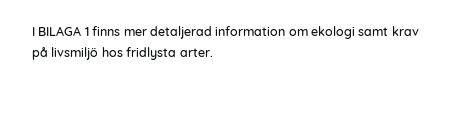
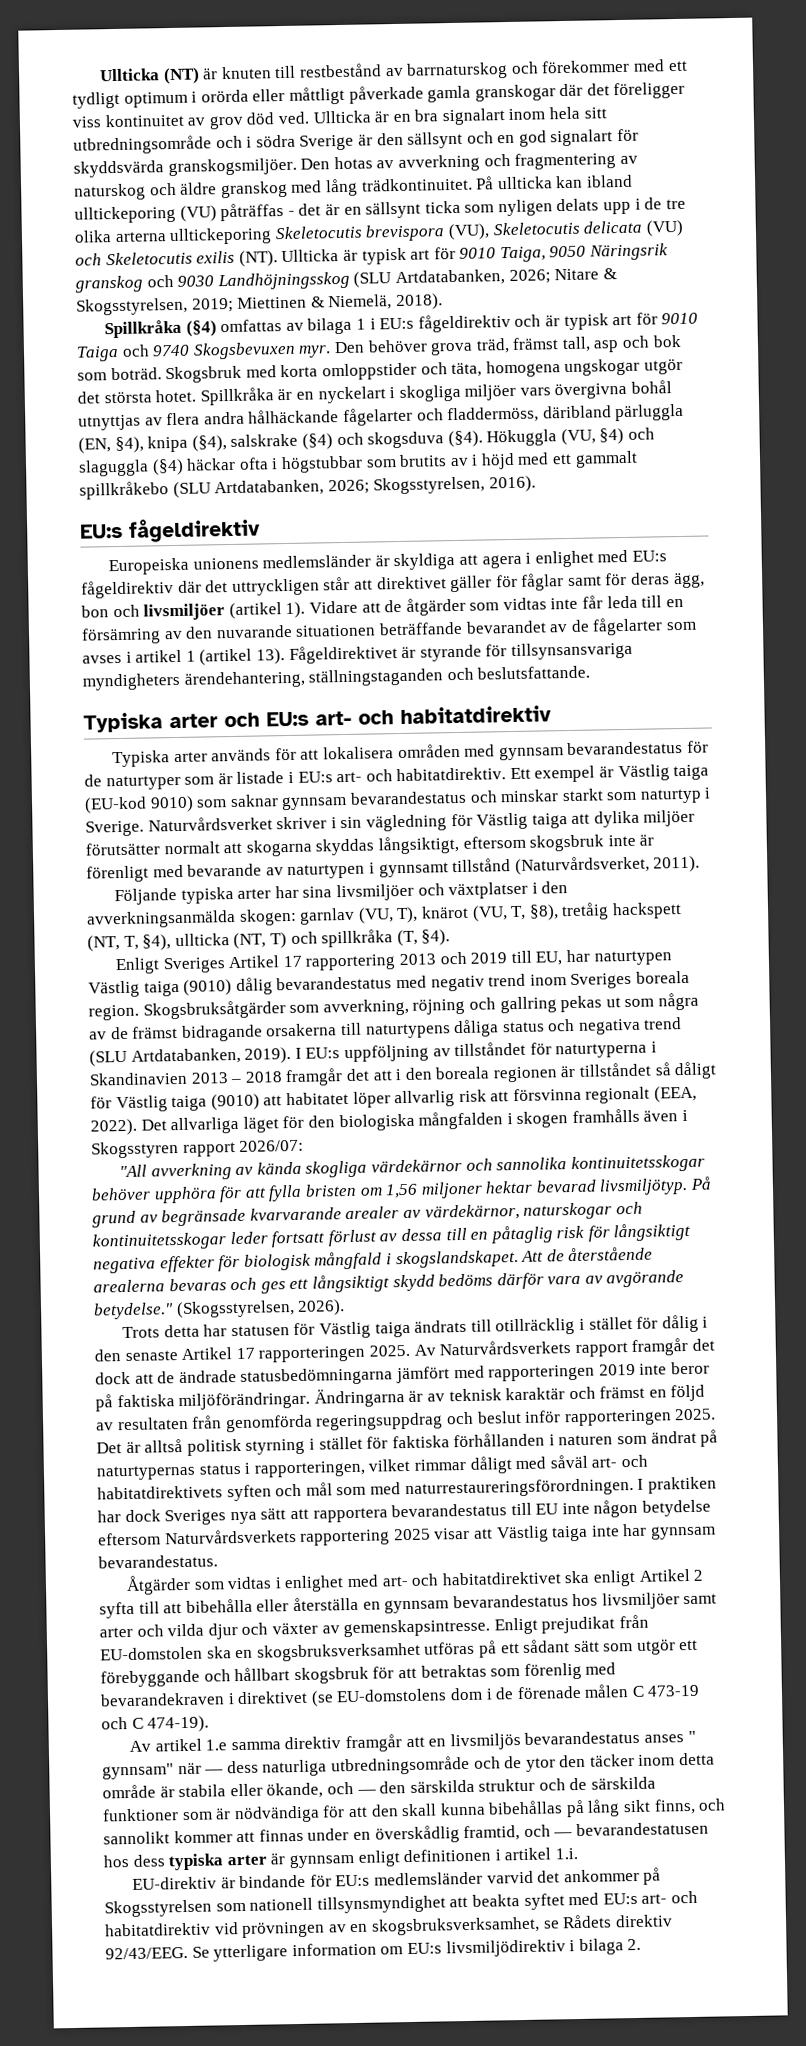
[32,26,419,39] [32,47,213,60] I BILAGA 1 finns mer detaljerad information om ekologi samt krav på livsmiljö hos fridlysta arter. -> [99,59,688,85] [72,81,686,109] [72,106,607,130] [73,128,640,155] [73,152,638,178] [74,174,633,201] [74,197,686,224] [74,219,684,246] [75,243,669,267] [75,268,617,293] [76,293,443,316] [104,312,699,339] [76,334,682,362] [77,358,683,384] [77,380,673,406] [78,403,685,431] [78,427,656,454] [78,450,638,477] [79,475,536,500] [80,517,261,543] [108,549,667,576] [81,572,705,599] [81,595,684,621] [81,617,697,645] [82,641,633,666] [82,665,591,691] [83,705,552,733] [112,740,709,768] [84,764,710,791] [84,787,712,814] [85,809,696,837] [85,834,655,857] [86,855,701,883] [114,881,569,906] [86,902,682,929] [87,929,451,952] [115,949,672,975] [88,970,690,998] [88,992,699,1021] [89,1017,683,1042] [89,1041,657,1067] [89,1061,718,1087] [90,1085,698,1113] [90,1108,689,1136] [91,1139,305,1159] [119,1154,705,1181] [91,1176,713,1204] [92,1201,643,1228] [92,1222,692,1251] [93,1246,654,1274] [93,1270,685,1294] [93,1299,346,1320] [122,1314,709,1339] [94,1337,715,1363] [95,1361,710,1386] [95,1384,706,1412] [96,1408,717,1433] [96,1429,719,1456] [96,1454,648,1481] [97,1476,717,1502] [97,1499,712,1526] [98,1523,716,1546] [98,1554,218,1569] [126,1568,704,1596] [99,1592,718,1619] [99,1614,649,1640] [100,1639,699,1662] [100,1662,617,1688] [100,1684,701,1707] [101,1715,210,1733] [129,1730,696,1753] [102,1752,716,1780] [102,1776,657,1799] [102,1798,727,1824] [103,1821,709,1845] [103,1847,578,1871] [132,1867,662,1890] [104,1890,698,1918] [104,1914,673,1939] [105,1938,642,1962] Ullticka (NT) är knuten till restbestånd av barrnaturskog och förekommer med ett tydligt optimum i orörda eller måttligt påverkade gamla granskogar där det föreligger viss kontinuitet av grov död ved. Ullticka är en bra signalart inom hela sitt utbredningsområde och i södra Sverige är den sällsynt och en god signalart för skyddsvärda granskogsmiljöer. Den hotas av avverkning och fragmentering av naturskog och äldre granskog med lång trädkontinuitet. På ullticka kan ibland ulltickeporing (VU) påträffas - det är en sällsynt ticka som nyligen delats upp i de tre olika arterna ulltickeporing Skeletocutis brevispora (VU), Skeletocutis delicata (VU) och Skeletocutis exilis (NT). Ullticka är typisk art för 9010 Taiga, 9050 Näringsrik granskog och 9030 Landhöjningsskog (SLU Artdatabanken, 2026; Nitare & Skogsstyrelsen, 2019; Miettinen & Niemelä, 2018). // Spillkråka (§4) omfattas av bilaga 1 i EU:s fågeldirektiv och är typisk art för 9010 Taiga och 9740 Skogsbevuxen myr. Den behöver grova träd, främst tall, asp och bok som boträd. Skogsbruk med korta omloppstider och täta, homogena ungskogar utgör det största hotet. Spillkråka är en nyckelart i skogliga miljöer vars övergivna bohål utnyttjas av flera andra hålhäckande fågelarter och fladdermöss, däribland pärluggla (EN, §4), knipa (§4), salskrake (§4) och skogsduva (§4). Hökuggla (VU, §4) och slaguggla (§4) häckar ofta i högstubbar som brutits av i höjd med ett gammalt spillkråkebo (SLU Artdatabanken, 2026; Skogsstyrelsen, 2016). // EU:s fågeldirektiv // Europeiska unionens medlemsländer är skyldiga att agera i enlighet med EU:s fågeldirektiv där det uttryckligen står att direktivet gäller för fåglar samt för deras ägg, bon och livsmiljöer (artikel 1). Vidare att de åtgärder som vidtas inte får leda till en försämring av den nuvarande situationen beträffande bevarandet av de fågelarter som avses i artikel 1 (artikel 13). Fågeldirektivet är styrande för tillsynsansvariga myndigheters ärendehantering, ställningstaganden och beslutsfattande. // Typiska arter och EU:s art- och habitatdirektiv // Typiska arter används för att lokalisera områden med gynnsam bevarandestatus för de naturtyper som är listade i EU:s art- och habitatdirektiv. Ett exempel är Västlig taiga (EU-kod 9010) som saknar gynnsam bevarandestatus och minskar starkt som naturtyp i Sverige. Naturvårdsverket skriver i sin vägledning för Västlig taiga att dylika miljöer förutsätter normalt att skogarna skyddas långsiktigt, eftersom skogsbruk inte är förenligt med bevarande av naturtypen i gynnsamt tillstånd (Naturvårdsverket, 2011). // Följande typiska arter har sina livsmiljöer och växtplatser i den avverkningsanmälda skogen: garnlav (VU, T), knärot (VU, T, §8), tretåig hackspett (NT, T, §4), ullticka (NT, T) och spillkråka (T, §4). // Enligt Sveriges Artikel 17 rapportering 2013 och 2019 till EU, har naturtypen Västlig taiga (9010) dålig bevarandestatus med negativ trend inom Sveriges boreala region. Skogsbruksåtgärder som avverkning, röjning och gallring pekas ut som några av de främst bidragande orsakerna till naturtypens dåliga status och negativa trend (SLU Artdatabanken, 2019). I EU:s uppföljning av tillståndet för naturtyperna i Skandinavien 2013 – 2018 framgår det att i den boreala regionen är tillståndet så dåligt för Västlig taiga (9010) att habitatet löper allvarlig risk att försvinna regionalt (EEA, 2022). Det allvarliga läget för den biologiska mångfalden i skogen framhålls även i Skogsstyren rapport 2026/07: // "All avverkning av kända skogliga värdekärnor och sannolika kontinuitetsskogar behöver upphöra för att fylla bristen om 1,56 miljoner hektar bevarad livsmiljötyp. På grund av begränsade kvarvarande arealer av värdekärnor, naturskogar och kontinuitetsskogar leder fortsatt förlust av dessa till en påtaglig risk för långsiktigt negativa effekter för biologisk mångfald i skogslandskapet. Att de återstående arealerna bevaras och ges ett långsiktigt skydd bedöms därför vara av avgörande betydelse." (Skogsstyrelsen, 2026). // Trots detta har statusen för Västlig taiga ändrats till otillräcklig i stället för dålig i den senaste Artikel 17 rapporteringen 2025. Av Naturvårdsverkets rapport framgår det dock att de ändrade statusbedömningarna jämfört med rapporteringen 2019 inte beror på faktiska miljöförändringar. Ändringarna är av teknisk karaktär och främst en följd av resultaten från genomförda regeringsuppdrag och beslut inför rapporteringen 2025. Det är alltså politisk styrning i stället för faktiska förhållanden i naturen som ändrat på naturtypernas status i rapporteringen, vilket rimmar dåligt med såväl art- och habitatdirektivets syften och mål som med naturrestaureringsförordningen. I praktiken har dock Sveriges nya sätt att rapportera bevarandestatus till EU inte någon betydelse eftersom Naturvårdsverkets rapportering 2025 visar att Västlig taiga inte har gynnsam bevarandestatus. // Åtgärder som vidtas i enlighet med art- och habitatdirektivet ska enligt Artikel 2 syfta till att bibehålla eller återställa en gynnsam bevarandestatus hos livsmiljöer samt arter och vilda djur och växter av gemenskapsintresse. Enligt prejudikat från EU-domstolen ska en skogsbruksverksamhet utföras på ett sådant sätt som utgör ett förebyggande och hållbart skogsbruk för att betraktas som förenlig med bevarandekraven i direktivet (se EU-domstolens dom i de förenade målen C 473-19 och C 474-19). // Av artikel 1.e samma direktiv framgår att en livsmiljös bevarandestatus anses " gynnsam" när — dess naturliga utbredningsområde och de ytor den täcker inom detta område är stabila eller ökande, och — den särskilda struktur och de särskilda funktioner som är nödvändiga för att den skall kunna bibehållas på lång sikt finns, och sannolikt kommer att finnas under en överskådlig framtid, och — bevarandestatusen hos dess typiska arter är gynnsam enligt definitionen i artikel 1.i. // EU-direktiv är bindande för EU:s medlemsländer varvid det ankommer på Skogsstyrelsen som nationell tillsynsmyndighet att beakta syftet med EU:s art- och habitatdirektiv vid prövningen av en skogsbruksverksamhet, se Rådets direktiv 92/43/EEG. Se ytterligare information om EU:s livsmiljödirektiv i bilaga 2.

